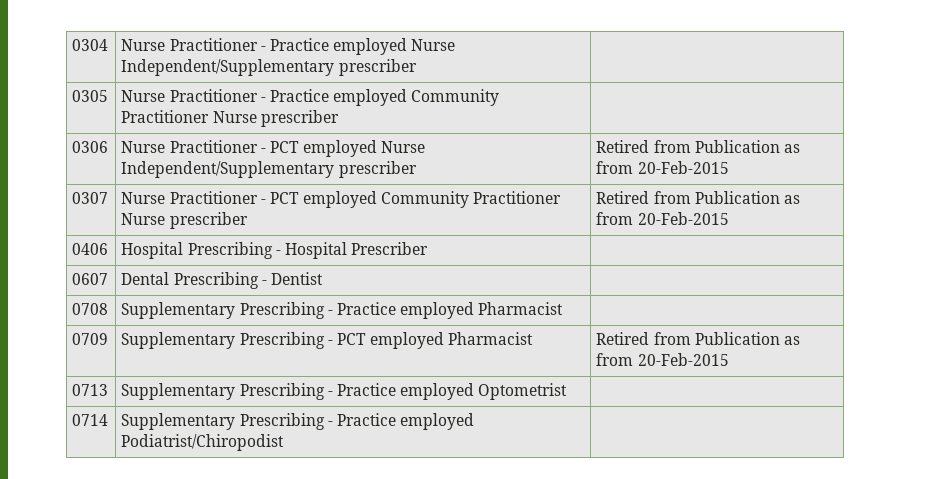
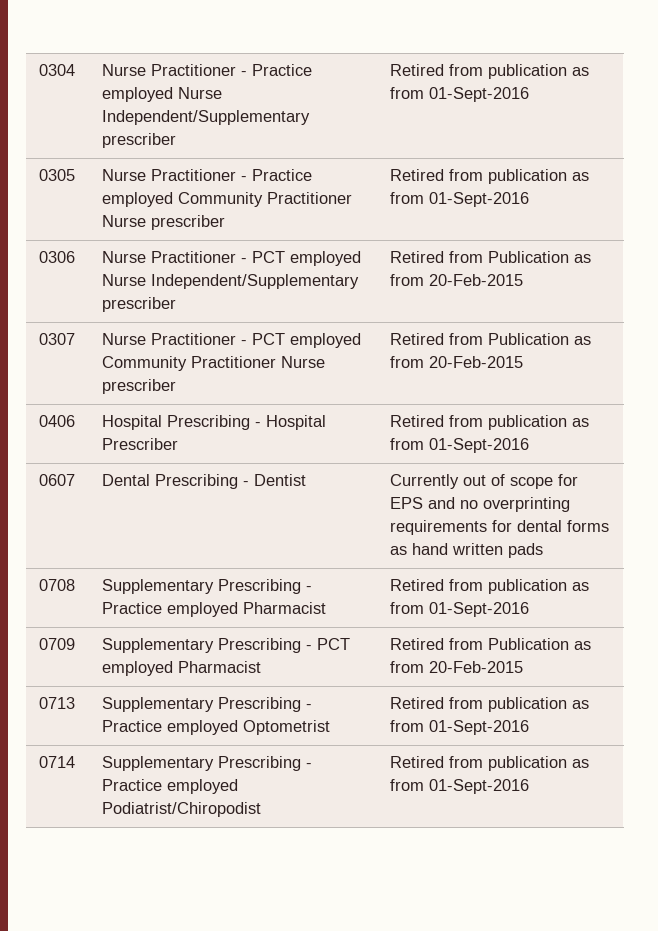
(417, 67) none -> [390,64,590,79] [390,87,530,102] Retired from publication as from 01-Sept-2016
(339, 118) none -> [390,169,590,184] [390,192,530,207] Retired from publication as from 01-Sept-2016
(429, 248) none -> [390,415,590,430] [390,438,530,453] Retired from publication as from 01-Sept-2016
(323, 278) none -> [390,474,579,489] [390,497,571,512] [390,520,610,535] [390,543,544,558] Currently out of scope for EPS and no overprinting requirements for dental forms as hand written pads
(564, 308) none -> [390,579,590,594] [390,602,530,617] Retired from publication as from 01-Sept-2016
(568, 391) none -> [390,697,590,712] [390,720,530,735] Retired from publication as from 01-Sept-2016
(285, 442) none -> [390,756,590,771] [390,779,530,794] Retired from publication as from 01-Sept-2016

